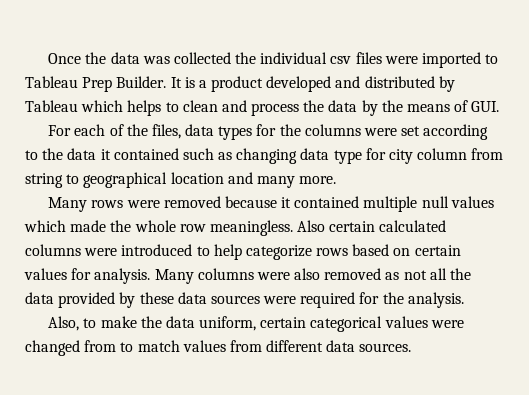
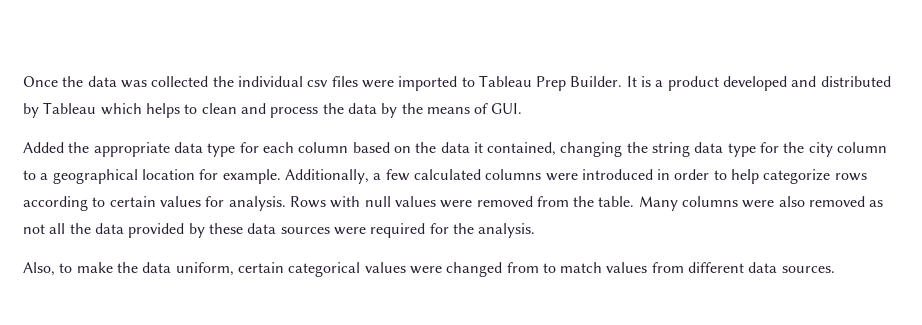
[48,124,489,140] [25,148,386,164] For each of the files, data types for the columns were set according to the data it contained such as changing data type for -> [23,142,805,157] Added the appropriate data type for each column based on the data it contained, changing the string data type for the
[471,148,504,160] [25,172,337,188] [48,196,494,212] [24,220,376,236] from string to geographical location and many more. // Many rows were removed because it contained multiple null values which made the whole row meaningless. Also certain -> [23,169,410,184] to a geographical location for example. Additionally, a few
(193, 250) none -> [657,169,710,180] in order
[352,244,411,256] based on -> [23,196,106,211] according to
(151, 276) none -> [289,196,635,208] Rows with null values were removed from the table.

